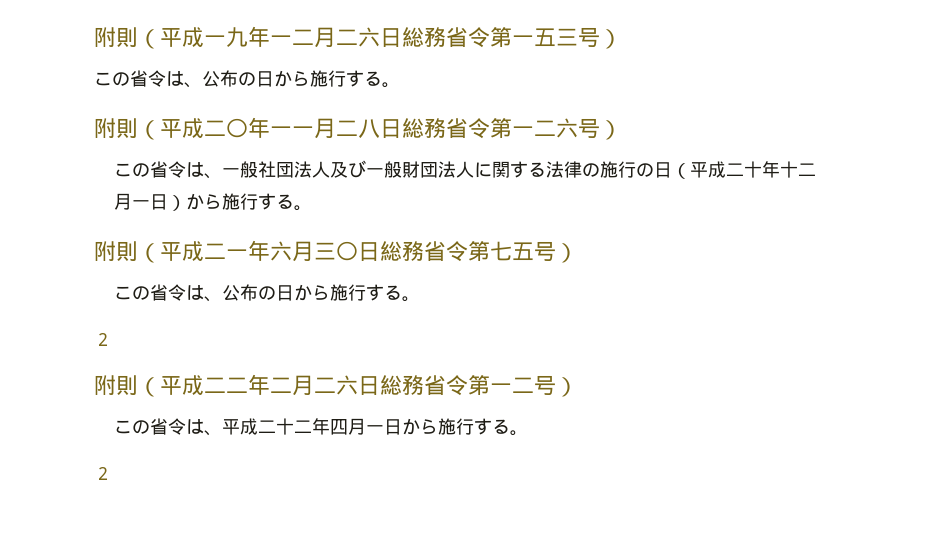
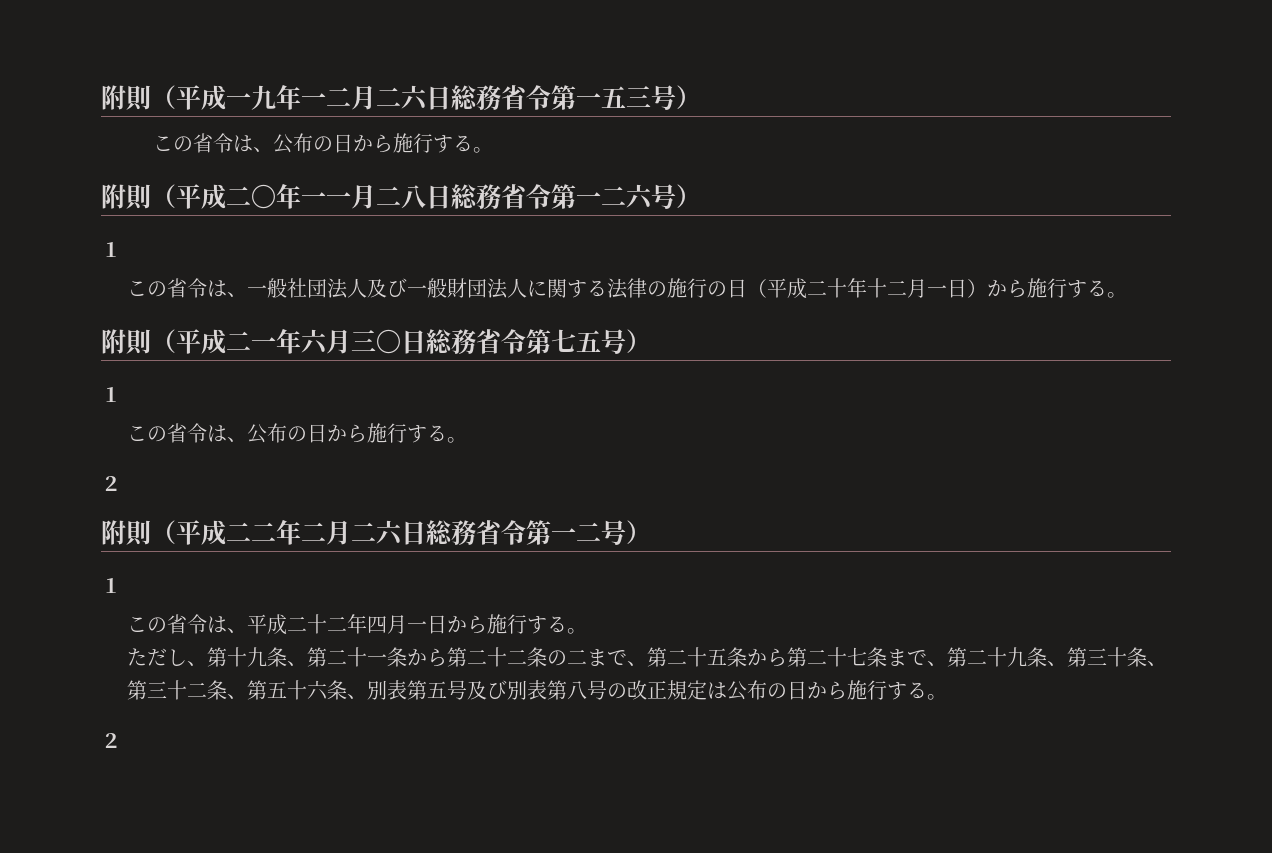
(622, 130) none -> [101,242,121,257] // １
(578, 253) none -> [101,387,121,402] // １
(578, 387) none -> [101,578,121,593] // １
(529, 433) none -> [127,647,1168,667] [127,680,948,701] // ただし、第十九条、第二十一条から第二十二条の二まで、第二十五条から第二十七条まで、第二十九条、第三十条、第三十二条、第五十六条、別表第五号及び別表第八号の改正規定は公布の日から施行する。

